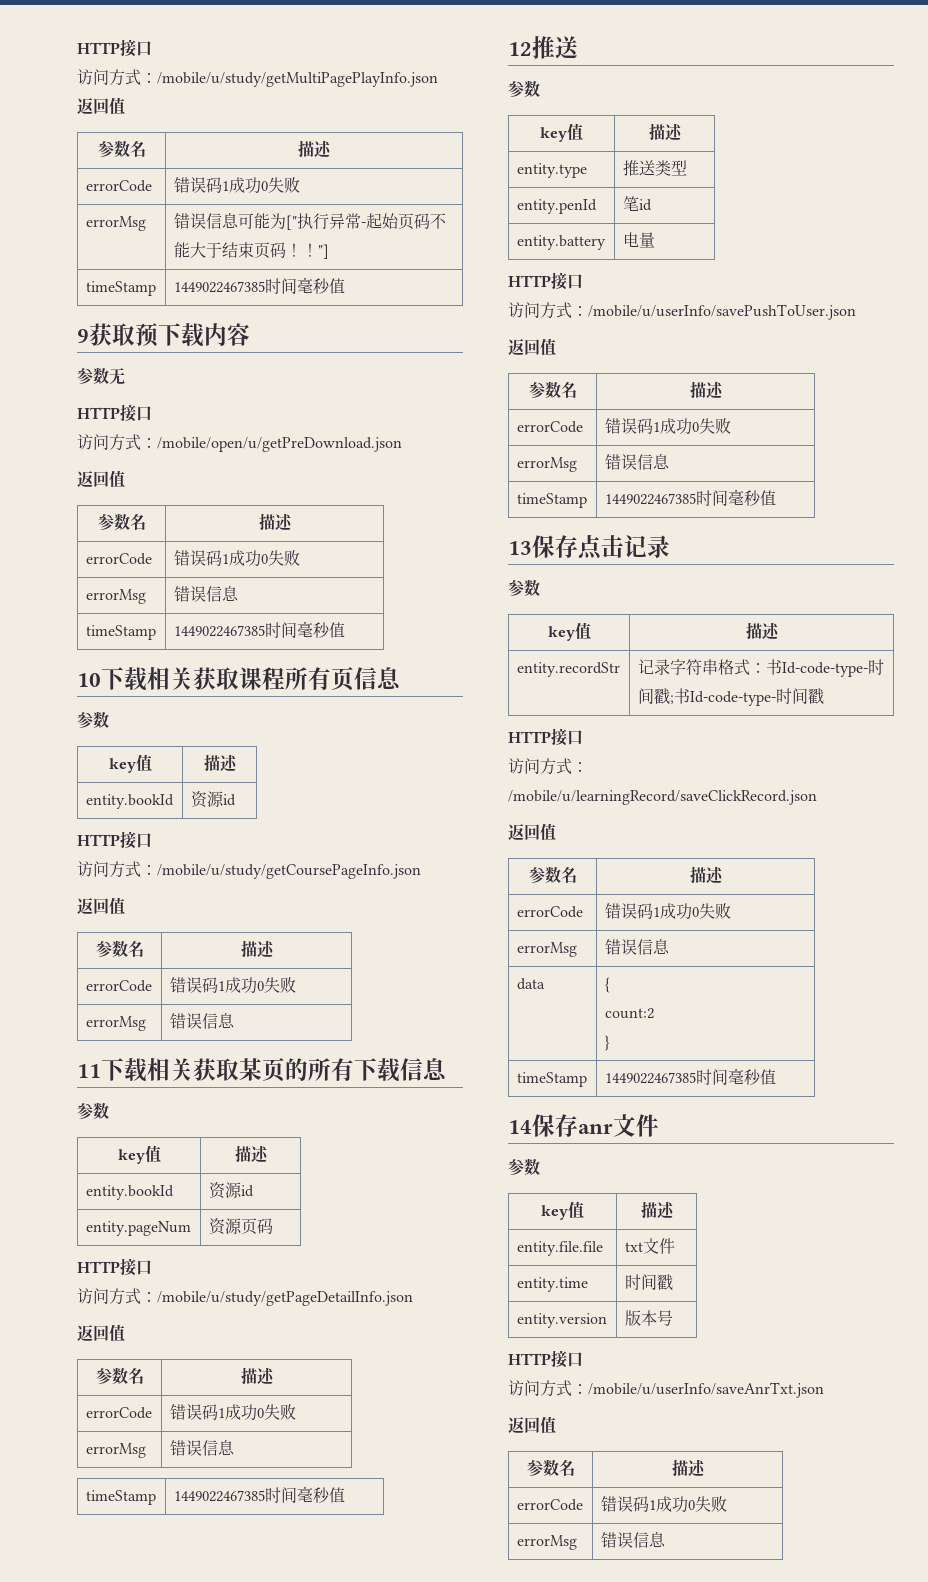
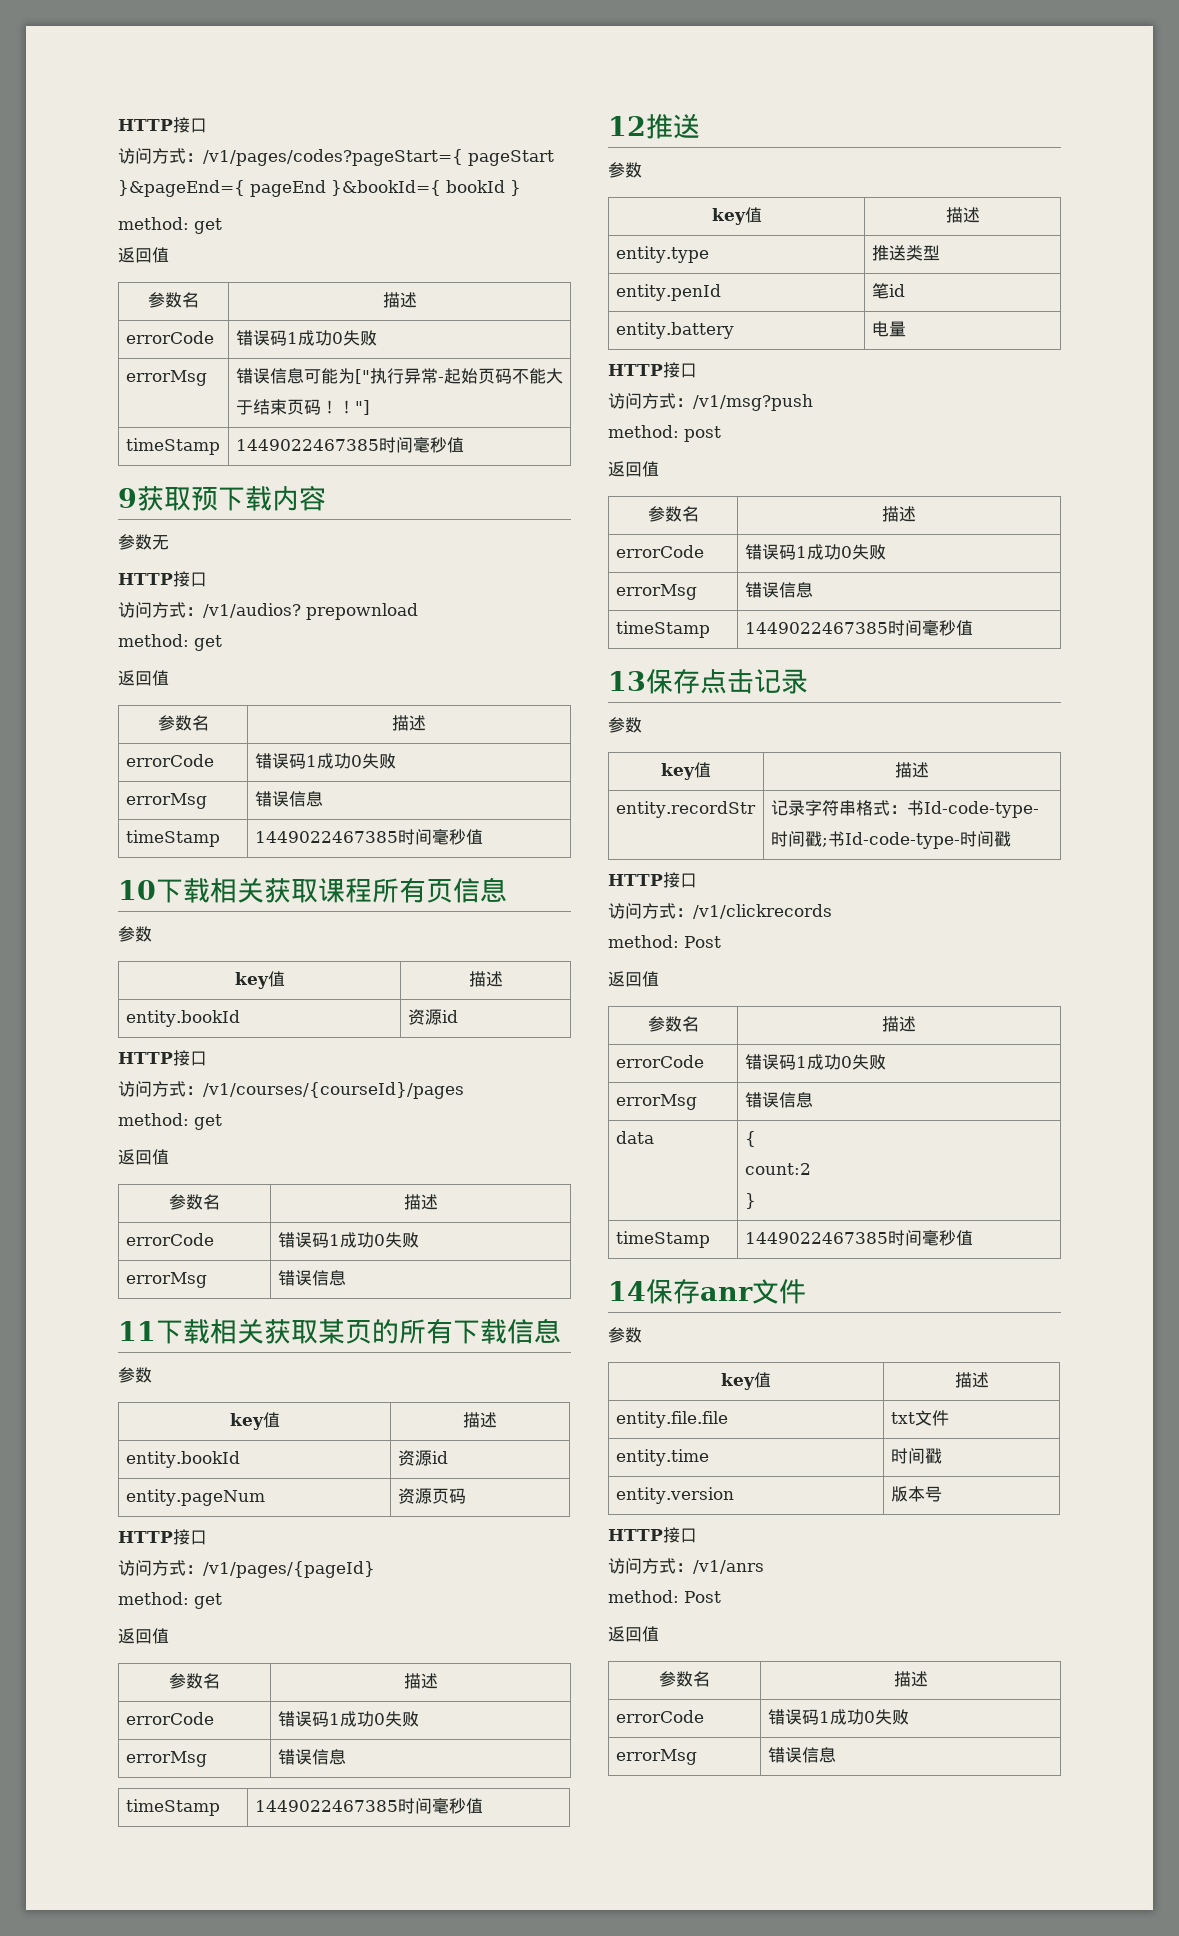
[77,39,152,57] [77,69,438,87] HTTP接口 // 访问方式：/mobile/u/study/getMultiPagePlayInfo.json -> [118,117,207,133] [118,148,554,166] [118,180,521,197] [118,217,222,234] HTTP接口 // 访问方式：/v1/pages/codes?pageStart={ pageStart }&pageEnd={ pageEnd }&bookId={ bookId } // method: get
[157,437,402,452] /mobile/open/u/getPreDownload.json -> [203,603,418,620] [118,634,222,651] /v1/audios? prepownload // method: get
[157,864,421,879] /mobile/u/study/getCoursePageInfo.json -> [203,1082,464,1099] [118,1113,222,1130] /v1/courses/{courseId}/pages // method: get
[157,1291,413,1306] /mobile/u/study/getPageDetailInfo.json -> [203,1561,375,1578] [118,1592,222,1609] /v1/pages/{pageId} // method: get
[588,304,856,320] /mobile/u/userInfo/savePushToUser.json -> [693,394,813,411] [608,425,721,442] /v1/msg?push // method: post
[508,790,817,805] /mobile/u/learningRecord/saveClickRecord.json -> [693,904,832,919] [608,935,721,948] /v1/clickrecords // method: Post
[588,1382,824,1398] /mobile/u/userInfo/saveAnrTxt.json -> [693,1560,764,1574] [608,1590,721,1603] /v1/anrs // method: Post

